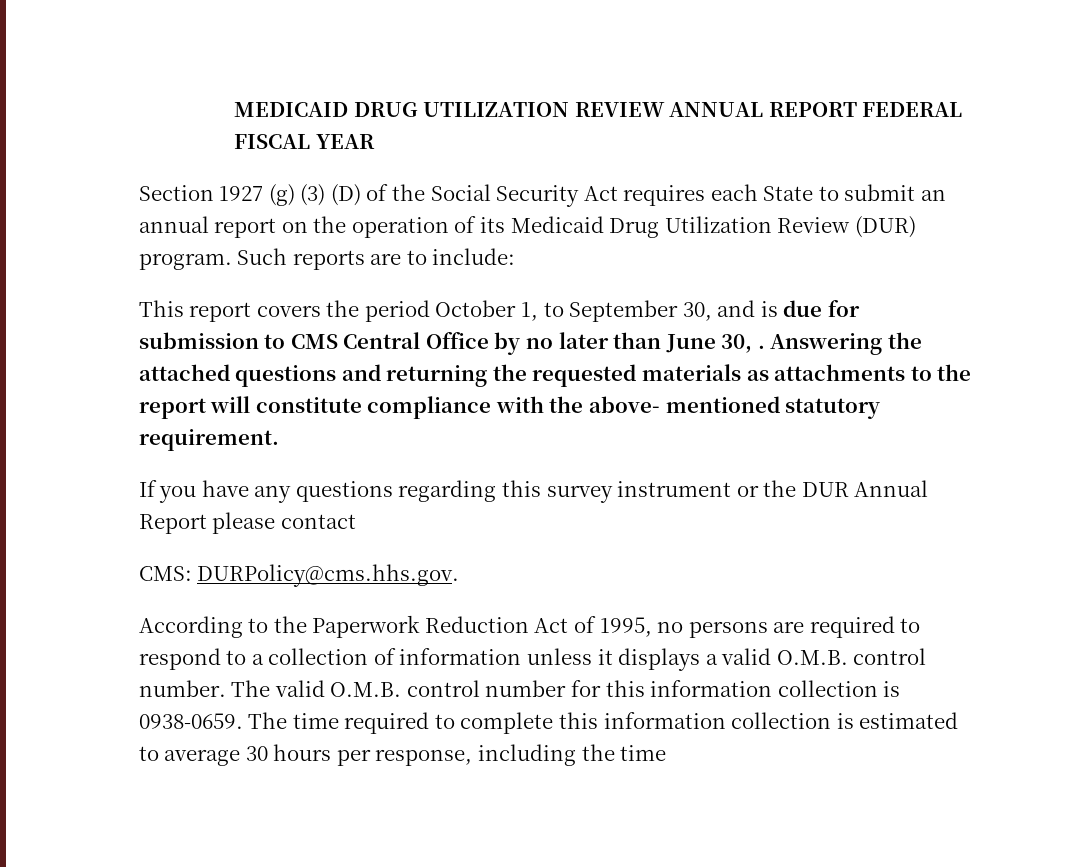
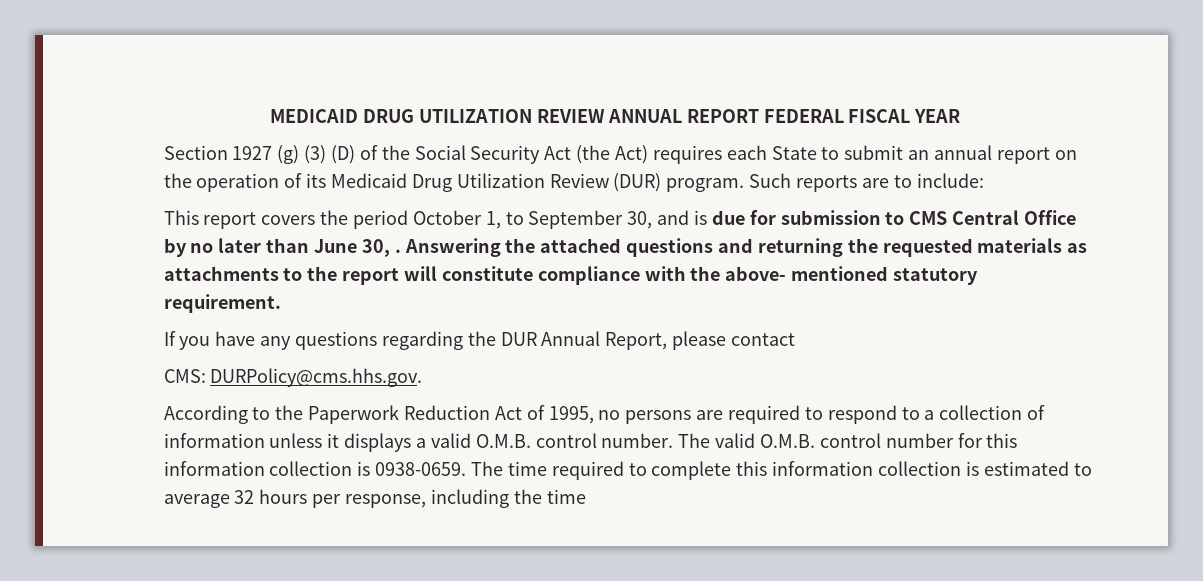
(618, 193) none -> [576,145,649,164] (the Act)
[502,480,759,503] this survey instrument or -> (463, 340) none
[138,514,207,534] Report -> [605,332,668,350] Report,
[245,746,268,761] 30 -> [234,490,255,504] 32

